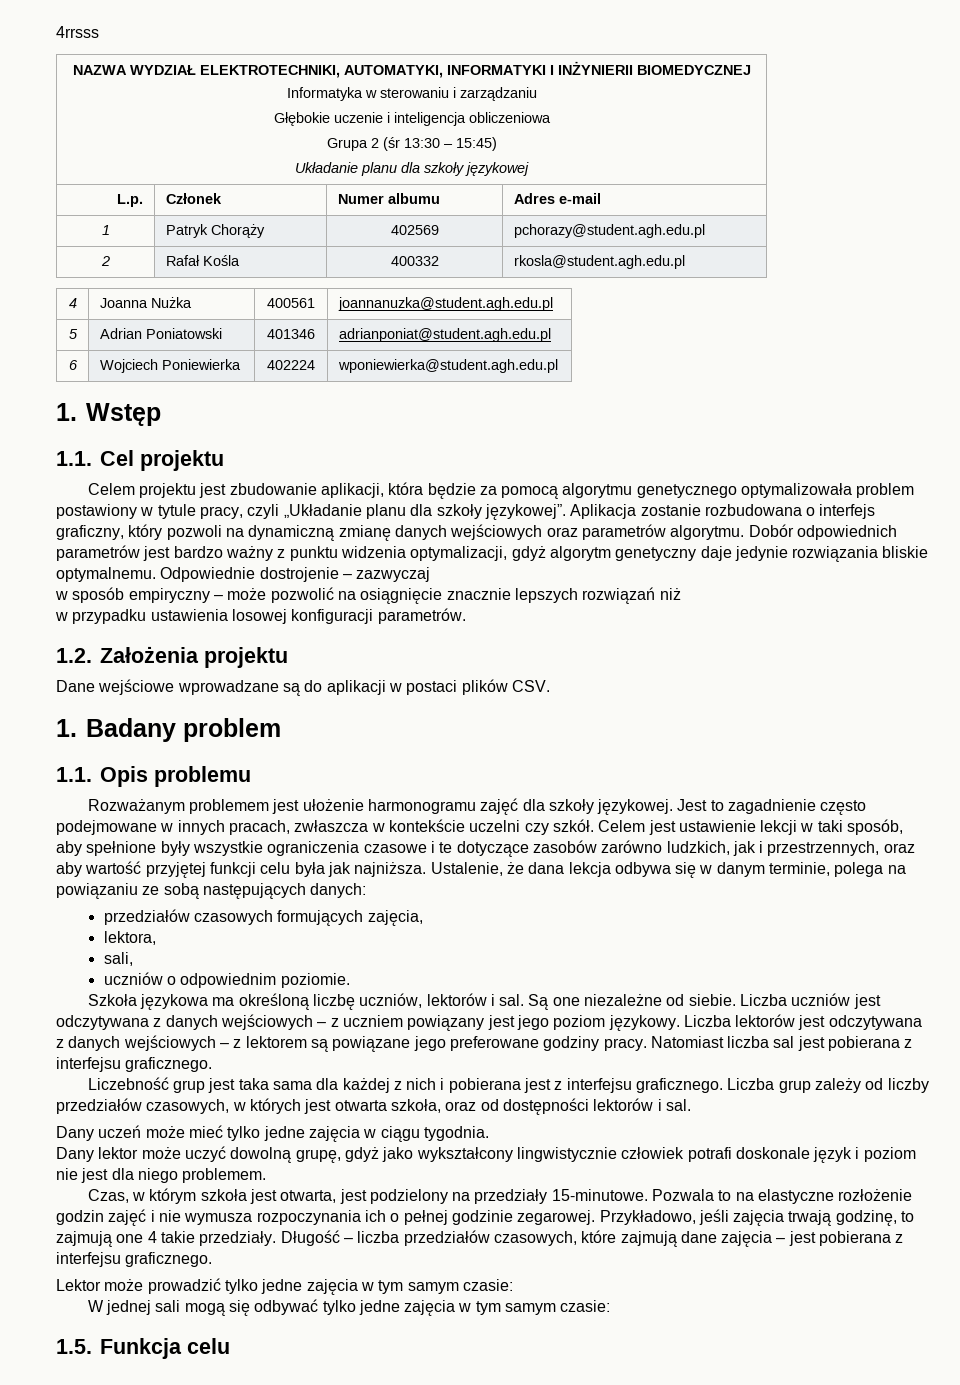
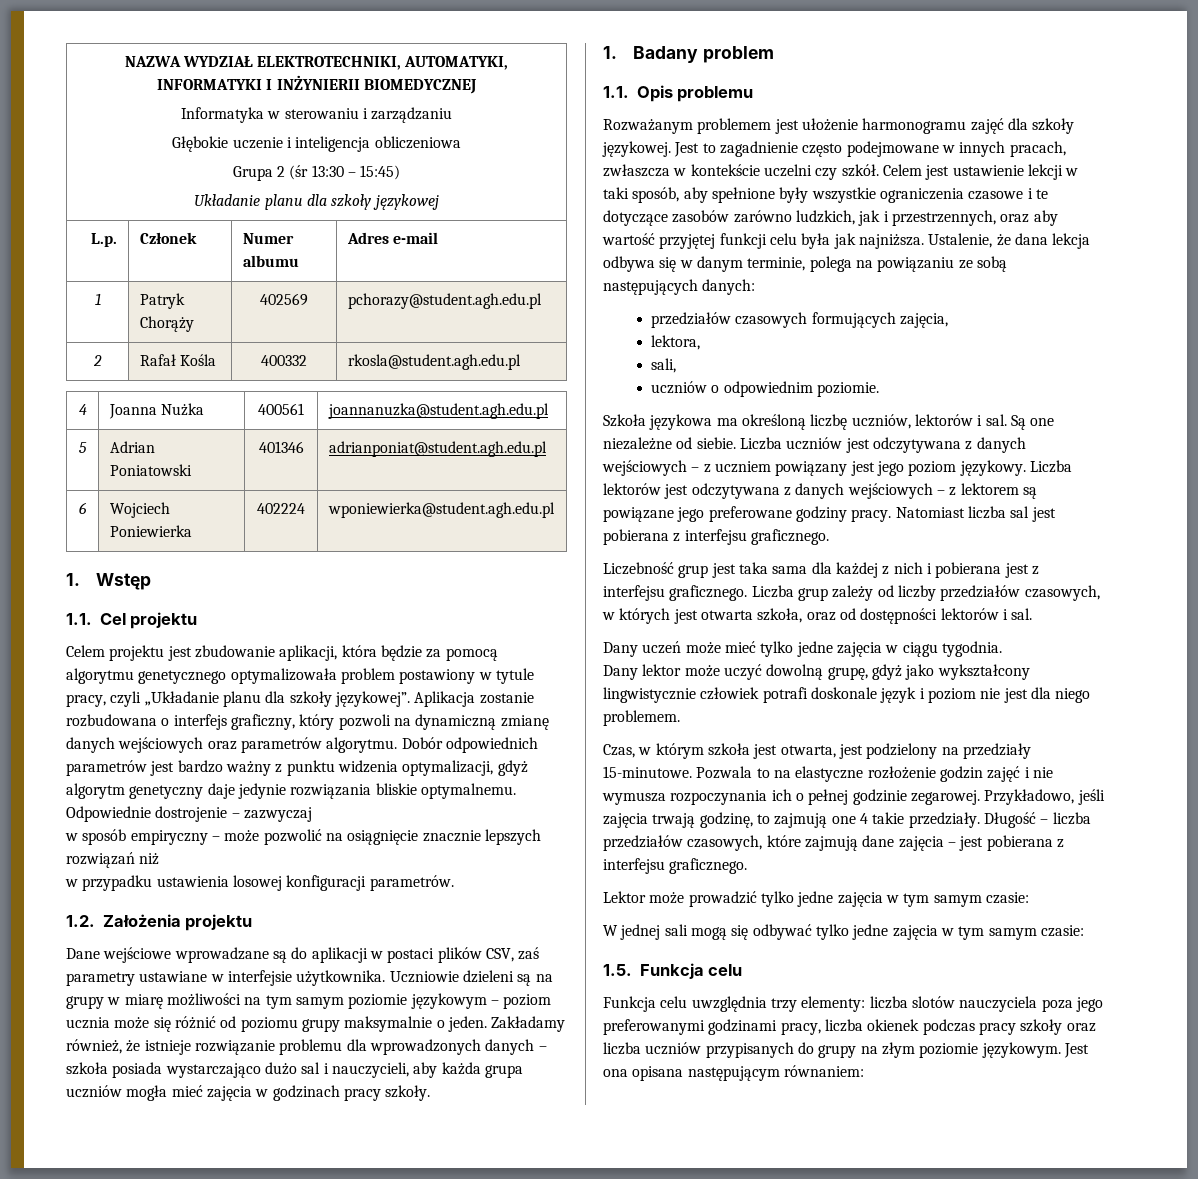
[56,26,99,38] 4rrsss // -> (124, 61) none
[511,680,550,692] CSV. -> [485,947,540,962] [66,970,553,986] [66,993,552,1009] [66,1016,566,1032] [66,1039,547,1055] [66,1062,523,1078] [66,1085,431,1101] CSV, zaś parametry ustawiane w interfejsie użytkownika. Uczniowie dzieleni są na grupy w miarę możliwości na tym samym poziomie językowym – poziom ucznia może się różnić od poziomu grupy maksymalnie o jeden. Zakładamy również, że istnieje rozwiązanie problemu dla wprowadzonych danych – szkoła posiada wystarczająco dużo sal i nauczycieli, aby każda grupa uczniów mogła mieć zajęcia w godzinach pracy szkoły.
(230, 1346) none -> [603,996,1103,1012] [603,1019,1096,1035] [603,1042,1089,1058] [603,1065,864,1081] // Funkcja celu uwzględnia trzy elementy: liczba slotów nauczyciela poza jego preferowanymi godzinami pracy, liczba okienek podczas pracy szkoły oraz liczba uczniów przypisanych do grupy na złym poziomie językowym. Jest ona opisana następującym równaniem:

